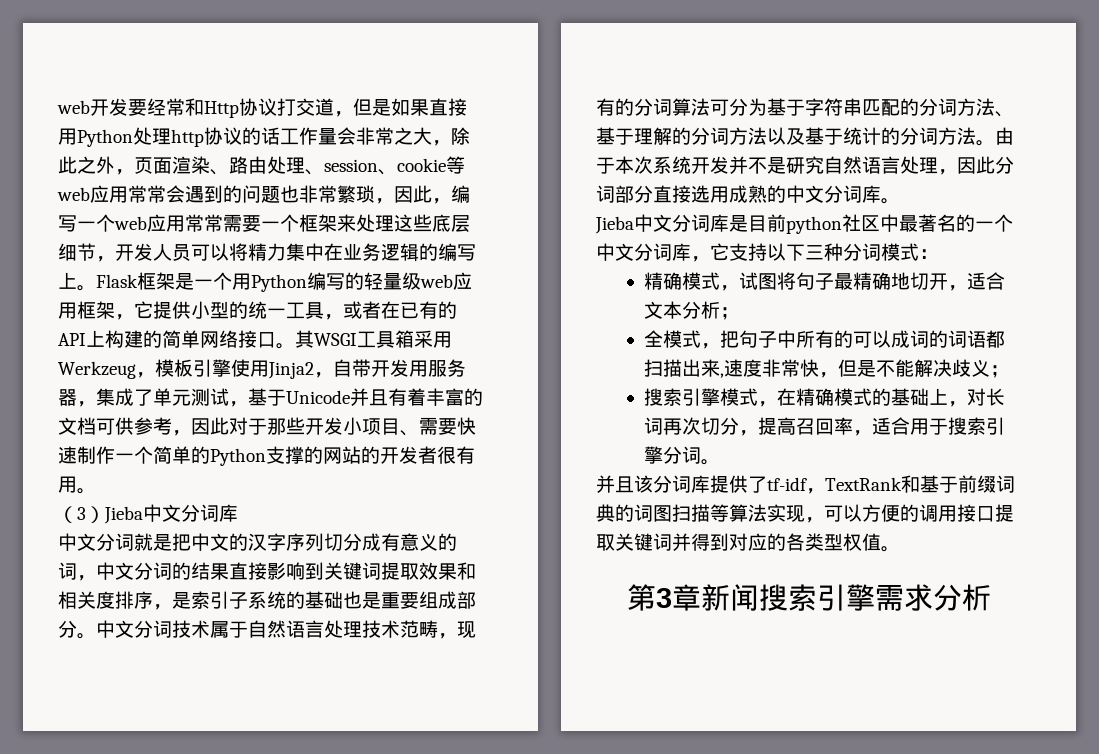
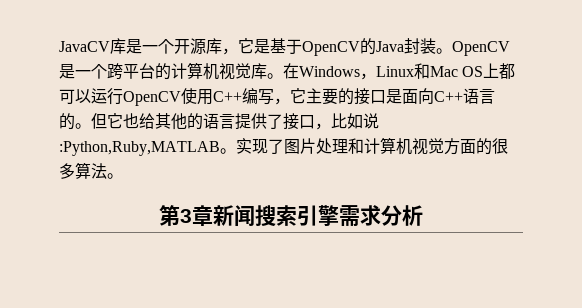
[57,98,467,118] [58,127,470,147] [58,156,465,175] [57,185,470,204] [58,214,470,232] [58,243,476,262] [58,272,472,292] [58,301,457,320] [58,330,452,349] [58,359,466,379] [58,388,483,407] [58,417,476,436] [58,446,475,466] [58,476,96,494] [58,504,238,524] [58,533,457,551] [58,562,476,581] [58,591,476,610] [58,620,476,639] [596,98,1014,117] [596,127,1014,146] [596,156,1014,175] [596,185,900,204] [595,214,1013,234] [596,243,938,262] [643,272,1005,291] [643,301,739,320] [643,330,1005,349] [643,359,1009,378] [643,388,1005,407] [643,417,1005,436] [643,446,720,465] [596,475,1015,494] [596,504,1014,523] [596,533,881,551] web开发要经常和Http协议打交道，但是如果直接用Python处理http协议的话工作量会非常之大，除此之外，页面渲染、路由处理、session、cookie等web应用常常会遇到的问题也非常繁琐，因此，编写一个web应用常常需要一个框架来处理这些底层细节，开发人员可以将精力集中在业务逻辑的编写上。Flask框架是一个用Python编写的轻量级web应用框架，它提供小型的统一工具，或者在已有的API上构建的简单网络接口。其WSGI工具箱采用Werkzeug，模板引擎使用Jinja2，自带开发用服务器，集成了单元测试，基于Unicode并且有着丰富的文档可供参考，因此对于那些开发小项目、需要快速制作一个简单的Python支撑的网站的开发者很有用。 // （3）Jieba中文分词库 // 中文分词就是把中文的汉字序列切分成有意义的词，中文分词的结果直接影响到关键词提取效果和相关度排序，是索引子系统的基础也是重要组成部分。中文分词技术属于自然语言处理技术范畴，现有的分词算法可分为基于字符串匹配的分词方法、基于理解的分词方法以及基于统计的分词方法。由于本次系统开发并不是研究自然语言处理，因此分词部分直接选用成熟的中文分词库。 // Jieba中文分词库是目前python社区中最著名的一个中文分词库，它支持以下三种分词模式： // 精确模式，试图将句子最精确地切开，适合文本分析； // 全模式，把句子中所有的可以成词的词语都扫描出来,速度非常快，但是不能解决歧义； // 搜索引擎模式，在精确模式的基础上，对长词再次切分，提高召回率，适合用于搜索引擎分词。 // 并且该分词库提供了tf-idf，TextRank和基于前缀词典的词图扫描等算法实现，可以方便的调用接口提取关键词并得到对应的各类型权值 -> [59,38,510,56] [59,62,516,80] [59,88,495,106] [59,113,379,130] [59,137,508,156] [59,162,107,179] JavaCV库是一个开源库，它是基于OpenCV的Java封装。OpenCV是一个跨平台的计算机视觉库。在Windows，Linux和Mac OS上都可以运行OpenCV使用C++编写，它主要的接口是面向C++语言的。但它也给其他的语言提供了接口，比如说:Python,Ruby,MATLAB。实现了图片处理和计算机视觉方面的很多算法

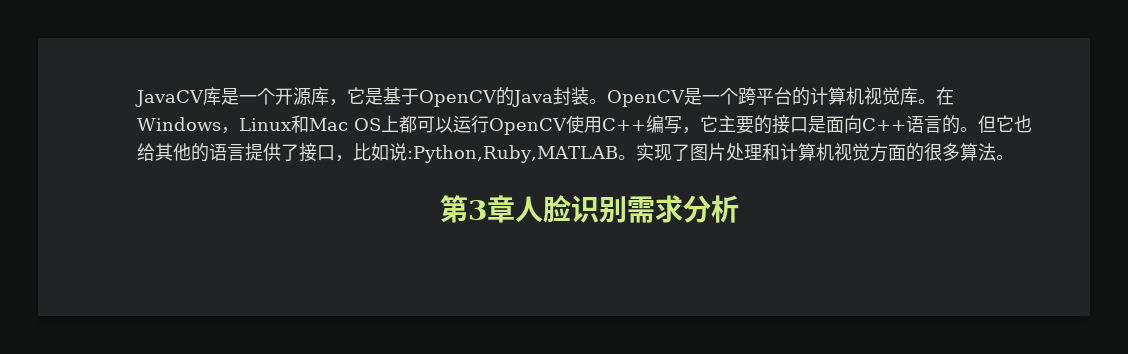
[213,205,339,227] 新闻搜索引擎 -> [514,195,627,223] 人脸识别

